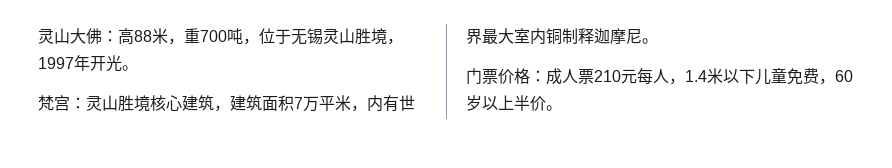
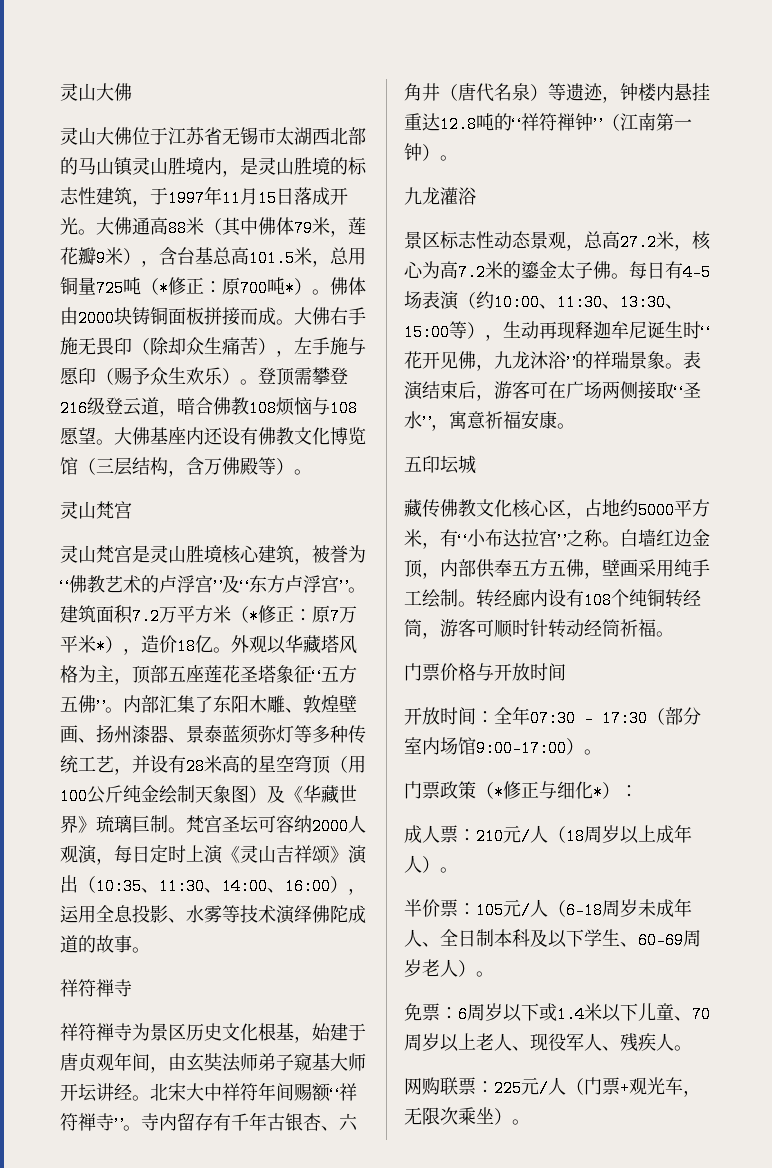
[38,28,403,45] [38,55,138,72] [38,95,86,111] 灵山大佛：高88米，重700吨，位于无锡灵山胜境，1997年开光。 // 梵宫： -> [60,83,132,101] [60,127,366,145] [60,157,367,177] [60,186,348,207] [60,217,366,237] [60,247,366,267] [60,277,366,297] [60,307,366,327] [60,337,366,357] [60,367,348,386] [60,397,358,417] [60,427,366,445] [60,457,312,477] [60,501,132,519] [60,545,150,563] 灵山大佛 // 灵山大佛位于江苏省无锡市太湖西北部的马山镇灵山胜境内，是灵山胜境的标志性建筑，于1997年11月15日落成开光。大佛通高88米（其中佛体79米，莲花瓣9米），含台基总高101.5米，总用铜量725吨（*修正：原700吨*）。佛体由2000块铸铜面板拼接而成。大佛右手施无畏印（除却众生痛苦），左手施与愿印（赐予众生欢乐）。登顶需攀登216级登云道，暗合佛教108烦恼与108愿望。大佛基座内还设有佛教文化博览馆（三层结构，含万佛殿等）。 // 灵山梵宫 // 灵山梵宫是
[230,95,415,112] [466,28,658,45] [466,68,853,85] [466,95,546,111] 建筑面积7万平米，内有世界最大室内铜制释迦摩尼。 // 门票价格：成人票210元每人，1.4米以下儿童免费，60岁以上半价 -> [312,545,366,563] [60,575,366,593] [60,605,357,625] [60,635,357,655] [60,665,357,685] [60,695,357,713] [60,724,366,744] [60,755,366,775] [60,785,357,805] [60,815,366,835] [60,844,368,865] [60,875,366,895] [60,905,366,924] [60,935,150,953] [60,979,132,997] [60,1023,366,1043] [60,1052,366,1073] [60,1082,357,1102] [60,1112,358,1131] [404,83,710,103] [404,112,692,133] [404,143,458,161] [404,187,476,205] [404,231,711,251] [404,261,711,281] [404,291,683,311] [404,321,710,341] [404,351,701,371] [404,381,701,401] [404,410,575,431] [404,455,476,474] [404,499,710,519] [404,529,710,549] [404,559,710,579] [404,589,701,609] [404,619,674,639] [404,663,566,681] [404,706,701,727] [404,737,602,757] [404,781,638,801] [404,824,692,845] [404,855,458,873] [404,898,692,919] [404,929,701,949] [404,959,494,977] [404,1003,711,1023] [404,1033,692,1052] [404,1077,701,1097] [404,1107,512,1125] 被誉为“佛教艺术的卢浮宫”及“东方卢浮宫”。建筑面积7.2万平方米（*修正：原7万平米*），造价18亿。外观以华藏塔风格为主，顶部五座莲花圣塔象征“五方五佛”。内部汇集了东阳木雕、敦煌壁画、扬州漆器、景泰蓝须弥灯等多种传统工艺，并设有28米高的星空穹顶（用100公斤纯金绘制天象图）及《华藏世界》琉璃巨制。梵宫圣坛可容纳2000人观演，每日定时上演《灵山吉祥颂》演出（10:35、11:30、14:00、16:00），运用全息投影、水雾等技术演绎佛陀成道的故事。 // 祥符禅寺 // 祥符禅寺为景区历史文化根基，始建于唐贞观年间，由玄奘法师弟子窥基大师开坛讲经。北宋大中祥符年间赐额“祥符禅寺”。寺内留存有千年古银杏、六角井（唐代名泉）等遗迹，钟楼内悬挂重达12.8吨的“祥符禅钟”（江南第一钟）。 // 九龙灌浴 // 景区标志性动态景观，总高27.2米，核心为高7.2米的鎏金太子佛。每日有4-5场表演（约10:00、11:30、13:30、15:00等），生动再现释迦牟尼诞生时“花开见佛，九龙沐浴”的祥瑞景象。表演结束后，游客可在广场两侧接取“圣水”，寓意祈福安康。 // 五印坛城 // 藏传佛教文化核心区，占地约5000平方米，有“小布达拉宫”之称。白墙红边金顶，内部供奉五方五佛，壁画采用纯手工绘制。转经廊内设有108个纯铜转经筒，游客可顺时针转动经筒祈福。 // 门票价格与开放时间 // 开放时间：全年07:30 - 17:30（部分室内场馆9:00-17:00）。 // 门票政策（*修正与细化*）： // 成人票：210元/人（18周岁以上成年人）。 // 半价票：105元/人（6-18周岁未成年人、全日制本科及以下学生、60-69周岁老人）。 // 免票：6周岁以下或1.4米以下儿童、70周岁以上老人、现役军人、残疾人。 // 网购联票：225元/人（门票+观光车，无限次乘坐）

